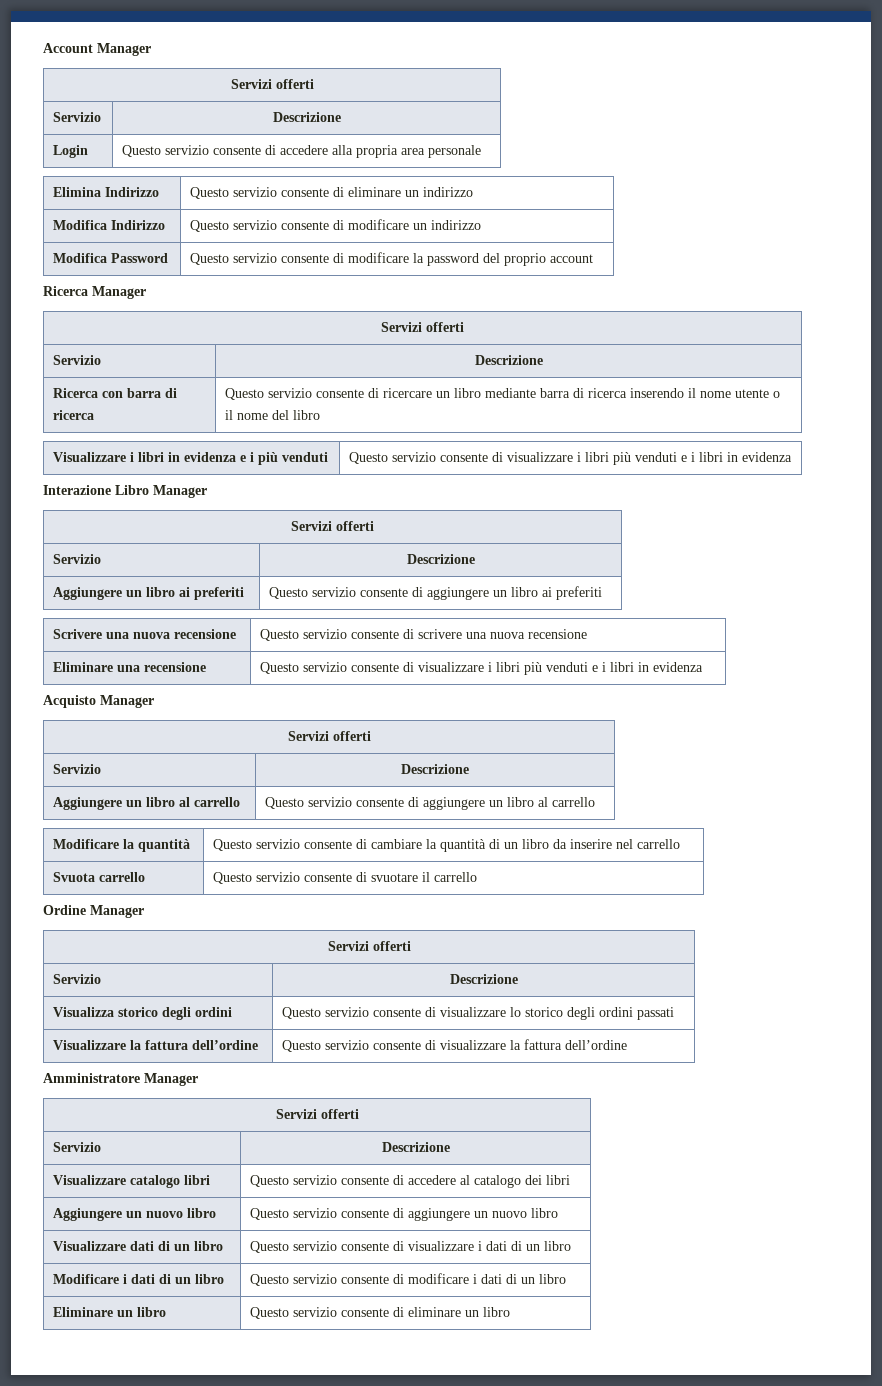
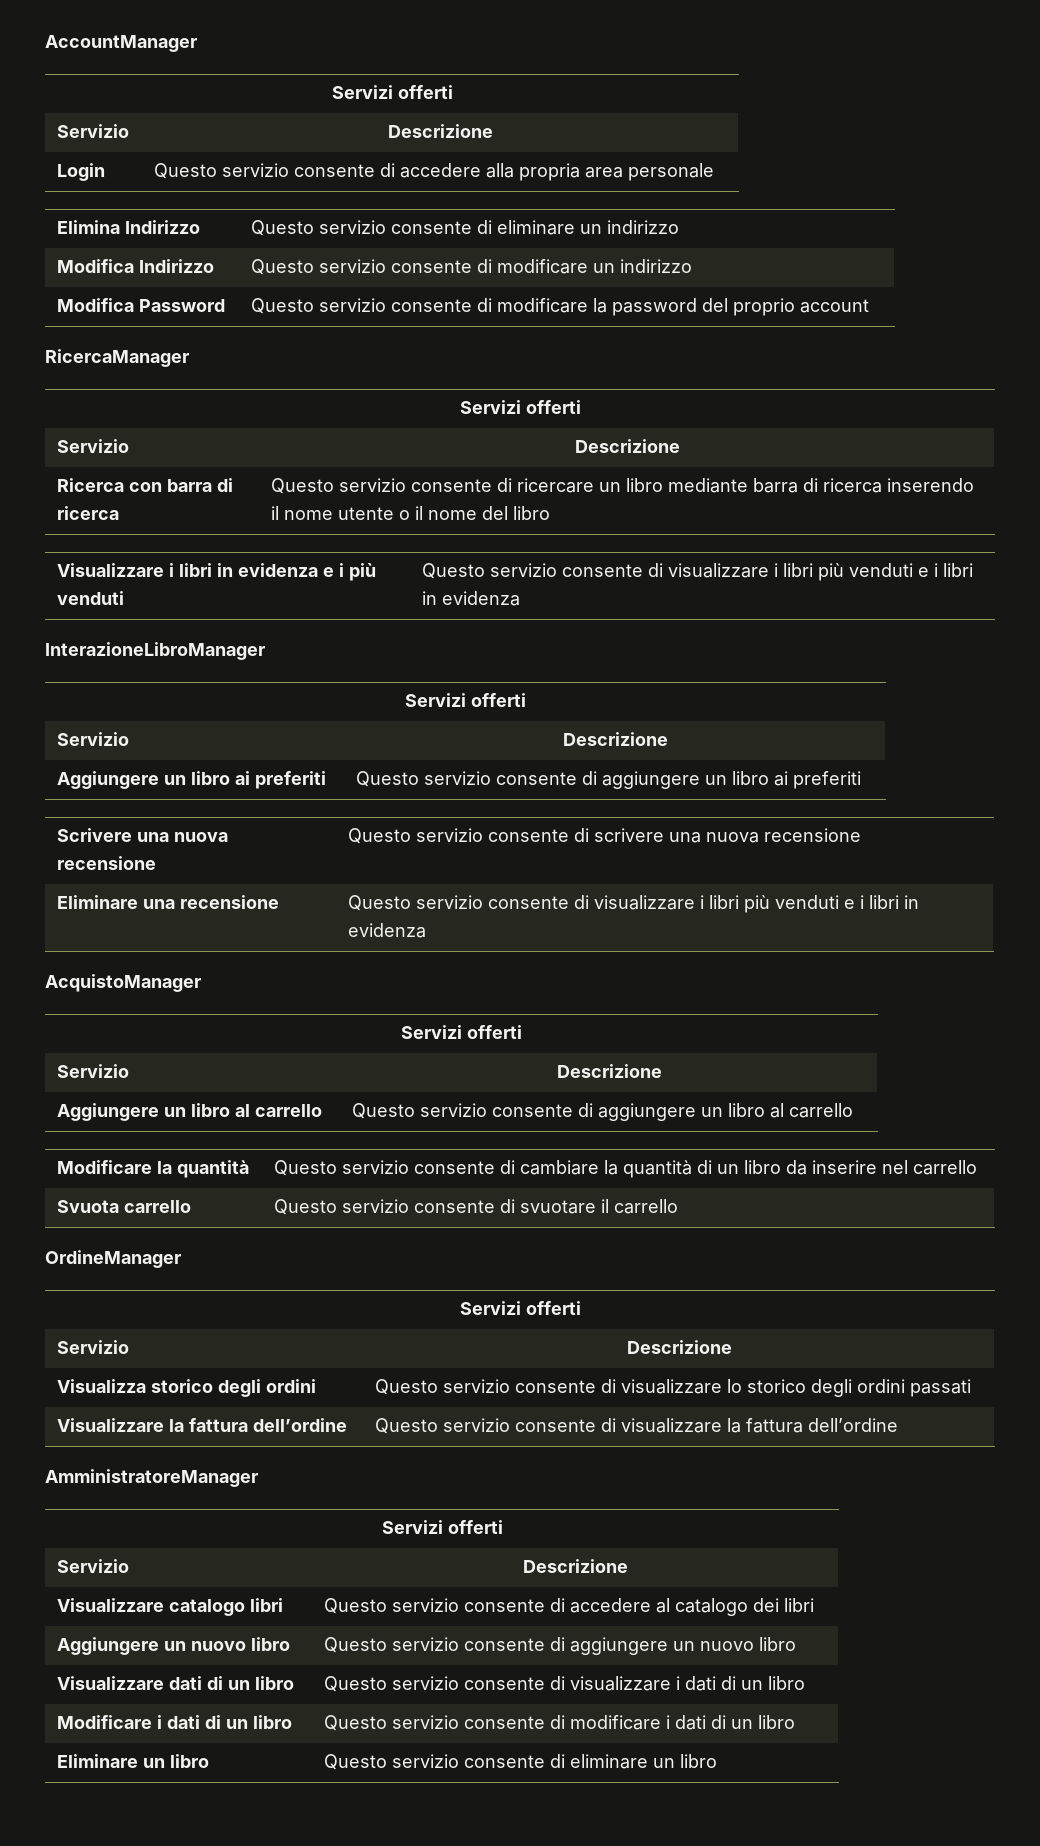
[43,43,151,56] Account Manager -> [45,35,197,52] AccountManager
[43,286,146,299] Ricerca Manager -> [45,349,189,367] RicercaManager
[43,485,207,498] Interazione Libro Manager -> [45,642,265,660] InterazioneLibroManager
[43,695,154,708] Acquisto Manager -> [45,974,201,992] AcquistoManager
[43,905,144,918] Ordine Manager -> [45,1250,181,1268] OrdineManager
[43,1073,198,1086] Amministratore Manager -> [45,1469,258,1487] AmministratoreManager

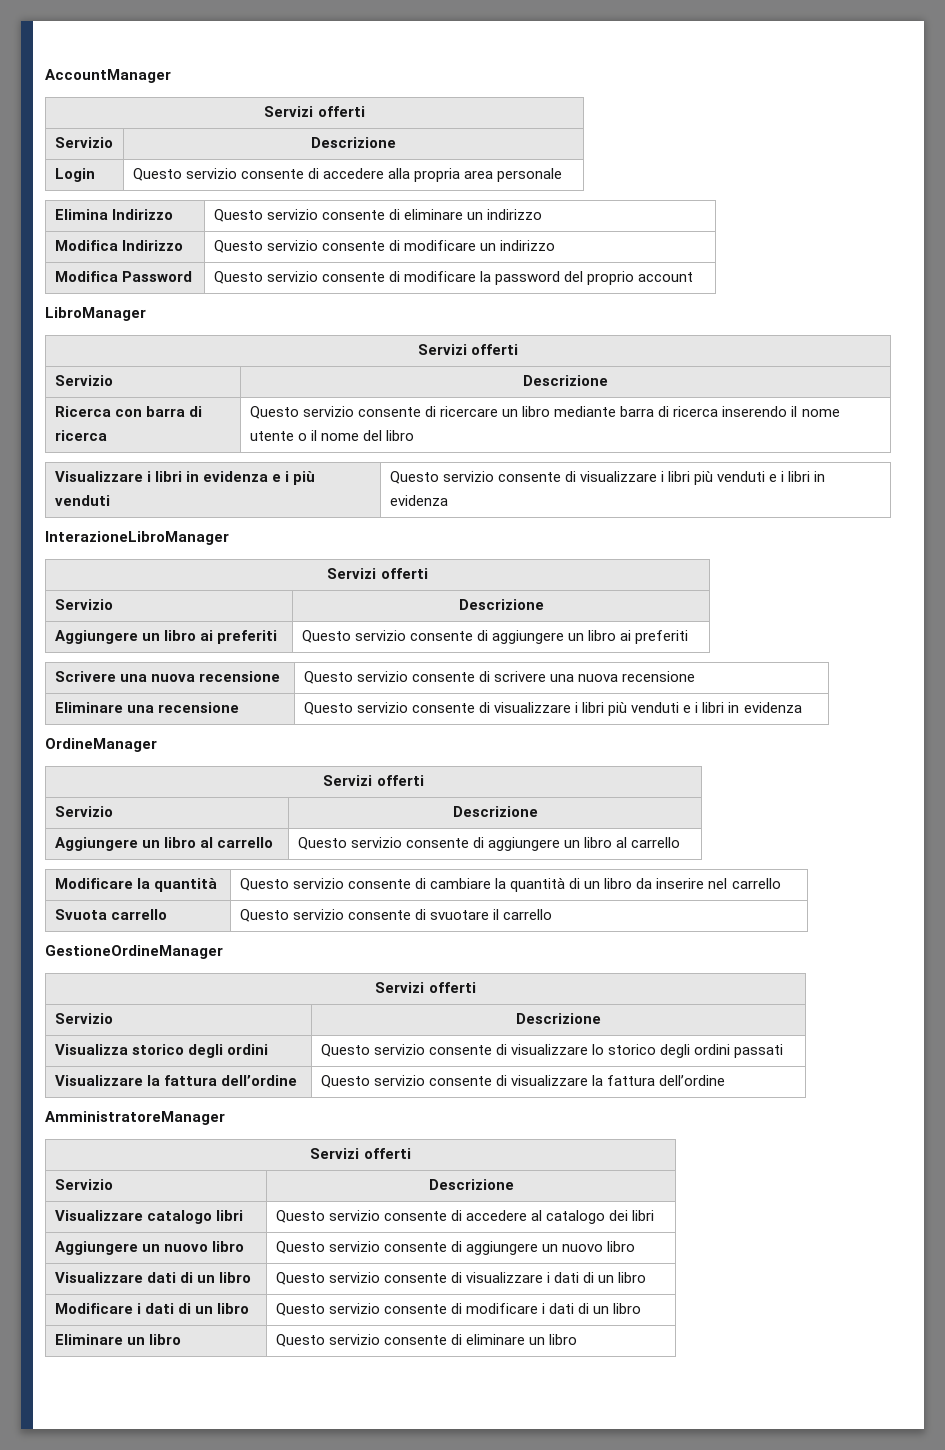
[45,349,189,367] RicercaManager -> [45,307,146,321] LibroManager
[45,974,201,992] AcquistoManager -> [45,738,157,752] OrdineManager
[45,1250,181,1268] OrdineManager -> [45,945,223,959] GestioneOrdineManager

